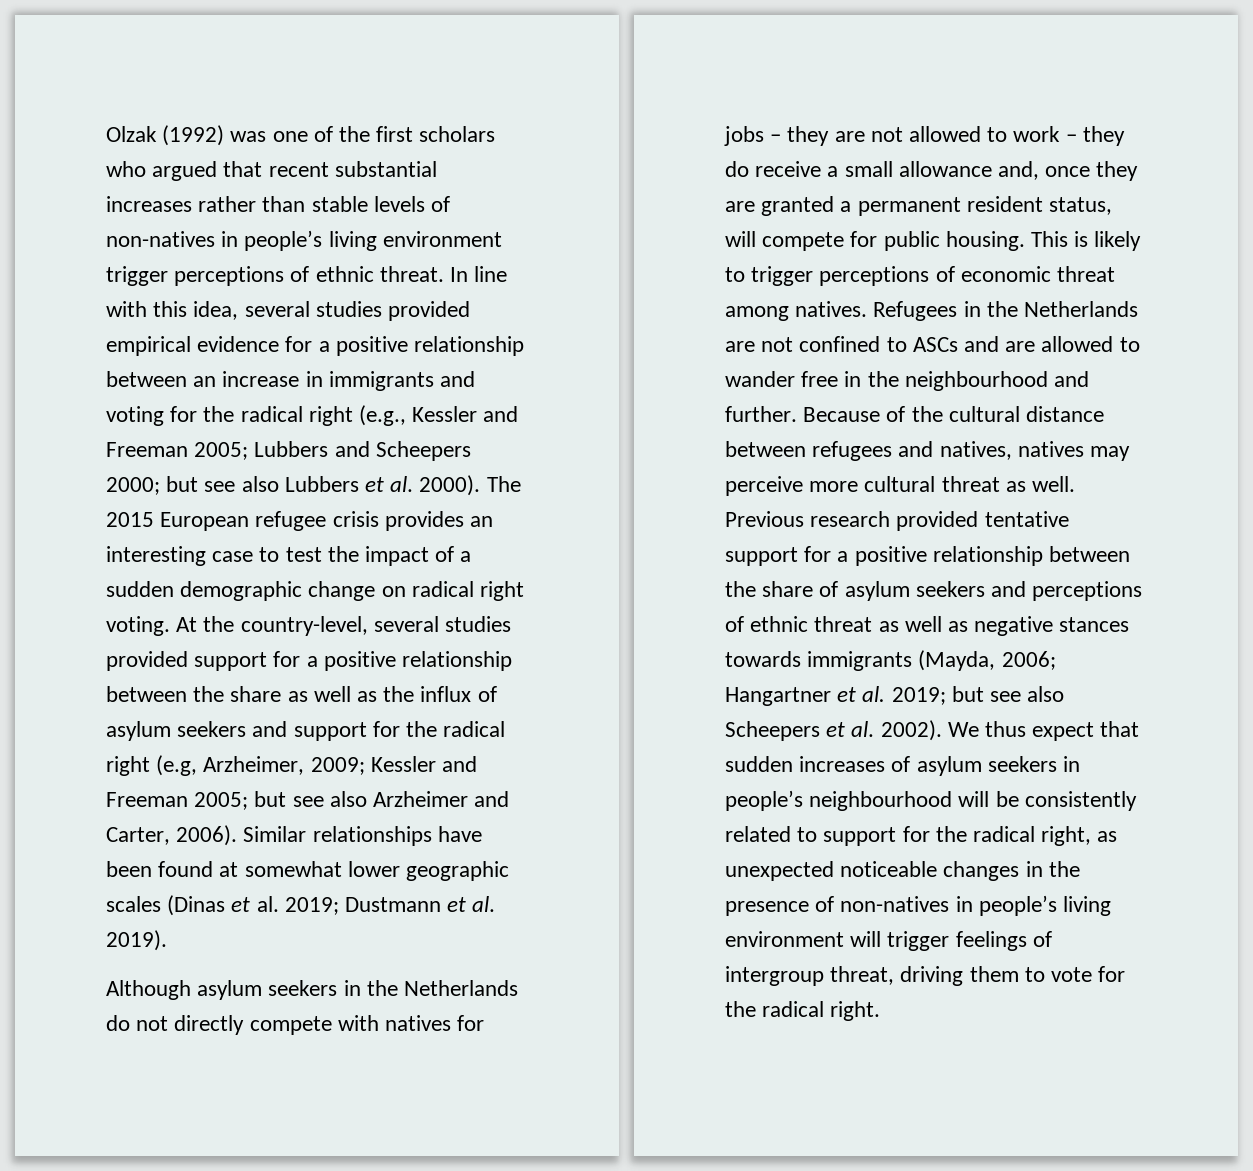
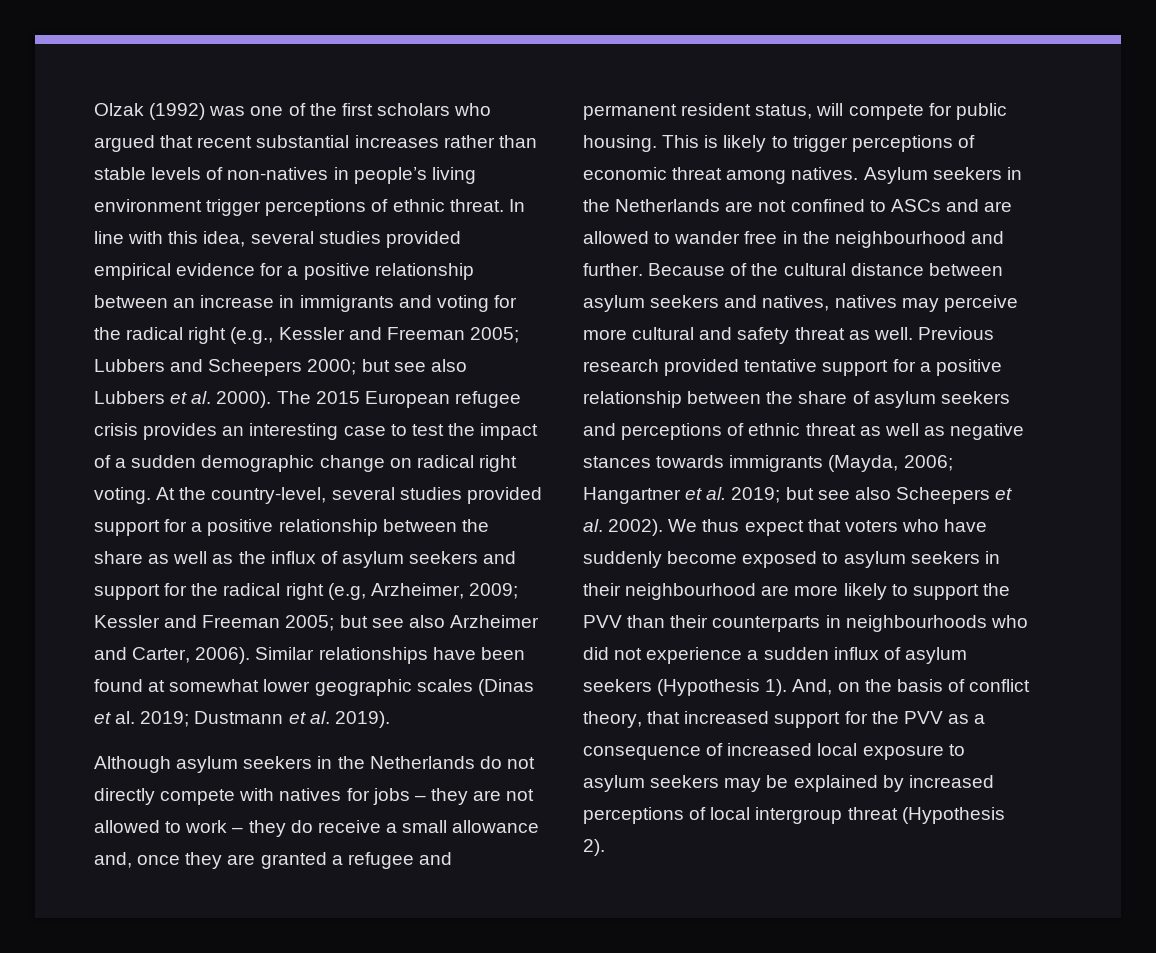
(852, 206) none -> [347,852,452,869] refugee and
[873,301,958,321] Refugees -> [863,167,1002,184] Asylum seekers
[812,441,893,461] refugees -> [583,295,720,312] asylum seekers
(936, 484) none -> [699,327,790,344] and safety
[725,756,1081,776] [725,790,1137,811] [725,826,1118,846] [725,861,1080,881] [725,895,1112,916] [725,931,1052,951] [725,966,1126,986] [725,1001,881,1021] sudden increases of asylum seekers in people’s neighbourhood will be consistently related to support for the radical right, as unexpected noticeable changes in the presence of non-natives in people’s living environment will trigger feelings of intergroup threat, driving them to vote for the radical right. -> [844,519,988,532] [583,551,1000,568] [583,583,1010,600] [583,615,1028,632] [583,647,967,664] [583,679,1031,696] [583,711,986,728] [583,743,965,760] [583,775,994,792] [583,807,1005,824] [583,839,605,856] voters who have suddenly become exposed to asylum seekers in their neighbourhood are more likely to support the PVV than their counterparts in neighbourhoods who did not experience a sudden influx of asylum seekers (Hypothesis 1). And, on the basis of conflict theory, that increased support for the PVV as a consequence of increased local exposure to asylum seekers may be explained by increased perceptions of local intergroup threat (Hypothesis 2).

